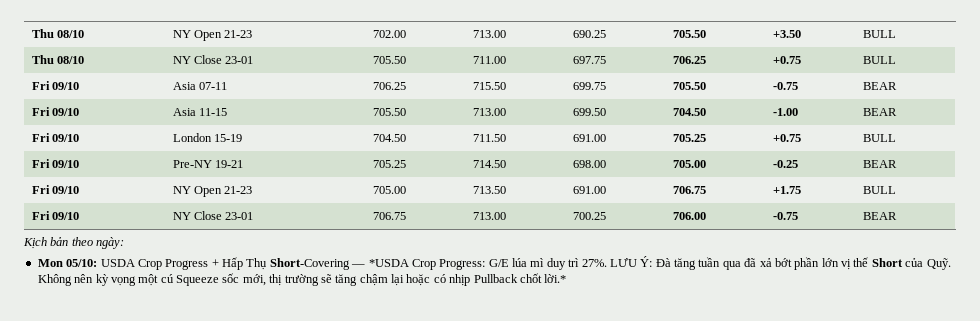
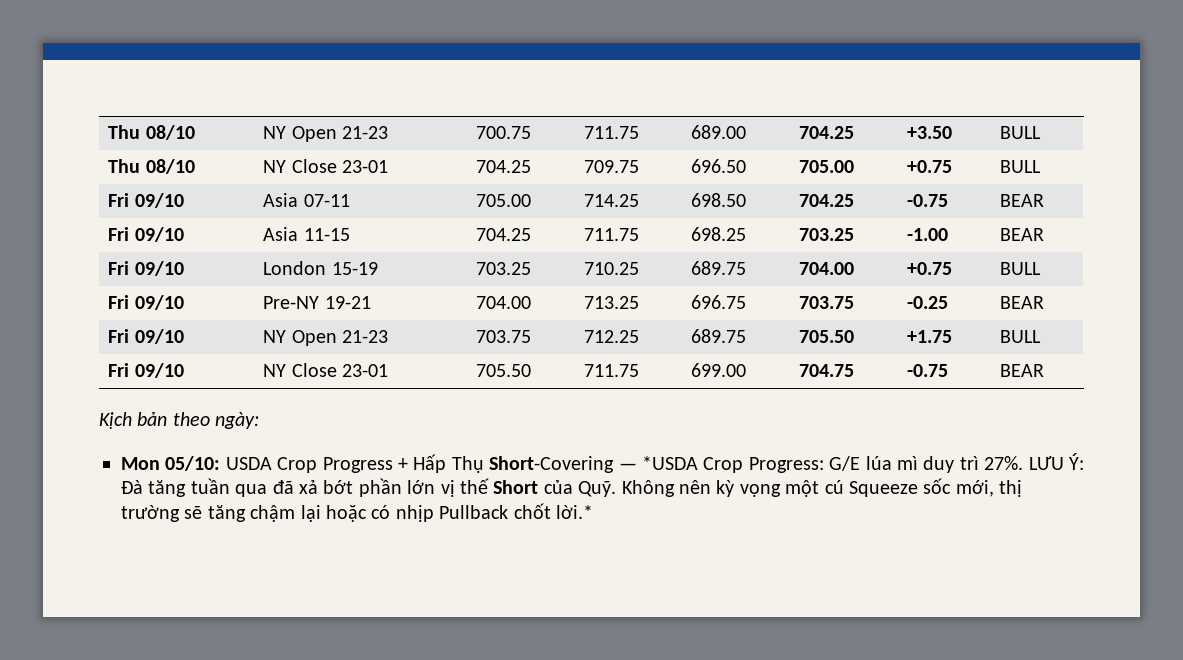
[372,30,406,38] [472,30,506,38] [572,30,606,38] [672,30,706,38] 702.00 | 713.00 | 690.25 | 705.50 -> [476,126,532,139] [584,126,640,139] [691,125,747,139] [799,126,855,139] 700.75 | 711.75 | 689.00 | 704.25
[372,56,406,64] [472,56,506,64] [572,56,606,64] [672,56,706,64] 705.50 | 711.00 | 697.75 | 706.25 -> [476,160,532,173] [584,160,640,173] [691,159,747,173] [799,160,855,173] 704.25 | 709.75 | 696.50 | 705.00
[372,82,406,90] [472,82,506,90] [572,82,606,90] [672,82,706,90] 706.25 | 715.50 | 699.75 | 705.50 -> [476,194,532,207] [584,194,640,207] [691,193,747,207] [799,194,855,207] 705.00 | 714.25 | 698.50 | 704.25
[372,108,406,116] [472,108,506,116] [572,108,606,116] [672,108,706,116] 705.50 | 713.00 | 699.50 | 704.50 -> [476,228,532,241] [584,228,640,241] [691,227,747,241] [799,228,855,241] 704.25 | 711.75 | 698.25 | 703.25
[372,134,406,142] [472,134,506,142] [572,134,606,142] [672,134,706,142] 704.50 | 711.50 | 691.00 | 705.25 -> [476,262,532,275] [584,262,640,275] [691,261,747,275] [799,262,855,275] 703.25 | 710.25 | 689.75 | 704.00
[372,160,406,168] [472,160,506,168] [572,160,606,168] [672,160,706,168] 705.25 | 714.50 | 698.00 | 705.00 -> [476,296,532,309] [584,296,640,309] [691,295,747,309] [799,296,855,309] 704.00 | 713.25 | 696.75 | 703.75
[372,186,406,194] [472,186,506,194] [572,186,606,194] [672,186,706,194] 705.00 | 713.50 | 691.00 | 706.75 -> [476,330,532,343] [584,330,640,343] [691,329,747,343] [799,330,855,343] 703.75 | 712.25 | 689.75 | 705.50
[372,212,406,220] [472,212,506,220] [572,212,606,220] [672,212,706,220] 706.75 | 713.00 | 700.25 | 706.00 -> [476,364,532,377] [584,364,640,377] [691,363,747,377] [799,364,855,377] 705.50 | 711.75 | 699.00 | 704.75

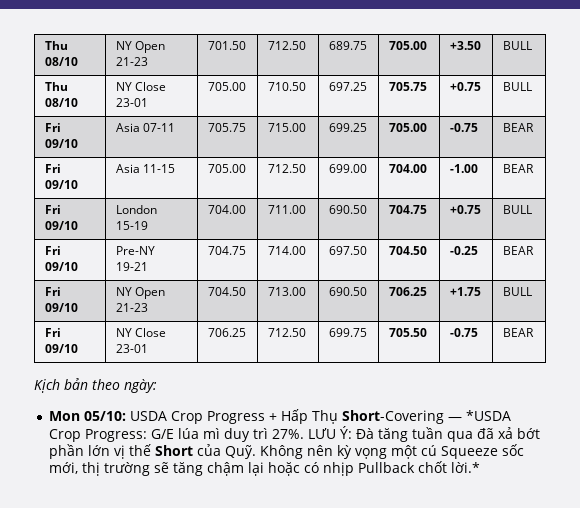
[476,126,532,139] [584,126,640,139] [691,125,747,139] [799,126,855,139] 700.75 | 711.75 | 689.00 | 704.25 -> [207,41,246,50] [267,41,306,50] [328,41,367,50] [388,41,427,50] 701.50 | 712.50 | 689.75 | 705.00
[476,160,532,173] [584,160,640,173] [691,159,747,173] [799,160,855,173] 704.25 | 709.75 | 696.50 | 705.00 -> [207,82,246,91] [267,82,306,91] [328,82,367,91] [388,82,427,91] 705.00 | 710.50 | 697.25 | 705.75
[476,194,532,207] [584,194,640,207] [691,193,747,207] [799,194,855,207] 705.00 | 714.25 | 698.50 | 704.25 -> [207,123,246,132] [267,123,306,132] [328,123,367,132] [388,123,427,132] 705.75 | 715.00 | 699.25 | 705.00
[476,228,532,241] [584,228,640,241] [691,227,747,241] [799,228,855,241] 704.25 | 711.75 | 698.25 | 703.25 -> [207,164,246,173] [267,164,306,173] [328,164,367,173] [388,164,427,173] 705.00 | 712.50 | 699.00 | 704.00
[476,262,532,275] [584,262,640,275] [691,261,747,275] [799,262,855,275] 703.25 | 710.25 | 689.75 | 704.00 -> [207,205,246,214] [267,205,306,214] [328,205,367,214] [388,205,427,214] 704.00 | 711.00 | 690.50 | 704.75
[476,296,532,309] [584,296,640,309] [691,295,747,309] [799,296,855,309] 704.00 | 713.25 | 696.75 | 703.75 -> [207,246,246,255] [267,246,306,255] [328,246,367,255] [388,246,427,255] 704.75 | 714.00 | 697.50 | 704.50
[476,330,532,343] [584,330,640,343] [691,329,747,343] [799,330,855,343] 703.75 | 712.25 | 689.75 | 705.50 -> [207,287,246,296] [267,287,306,296] [328,287,367,296] [388,287,427,296] 704.50 | 713.00 | 690.50 | 706.25
[476,364,532,377] [584,364,640,377] [691,363,747,377] [799,364,855,377] 705.50 | 711.75 | 699.00 | 704.75 -> [207,328,246,337] [267,328,306,337] [328,328,367,337] [388,328,427,337] 706.25 | 712.50 | 699.75 | 705.50

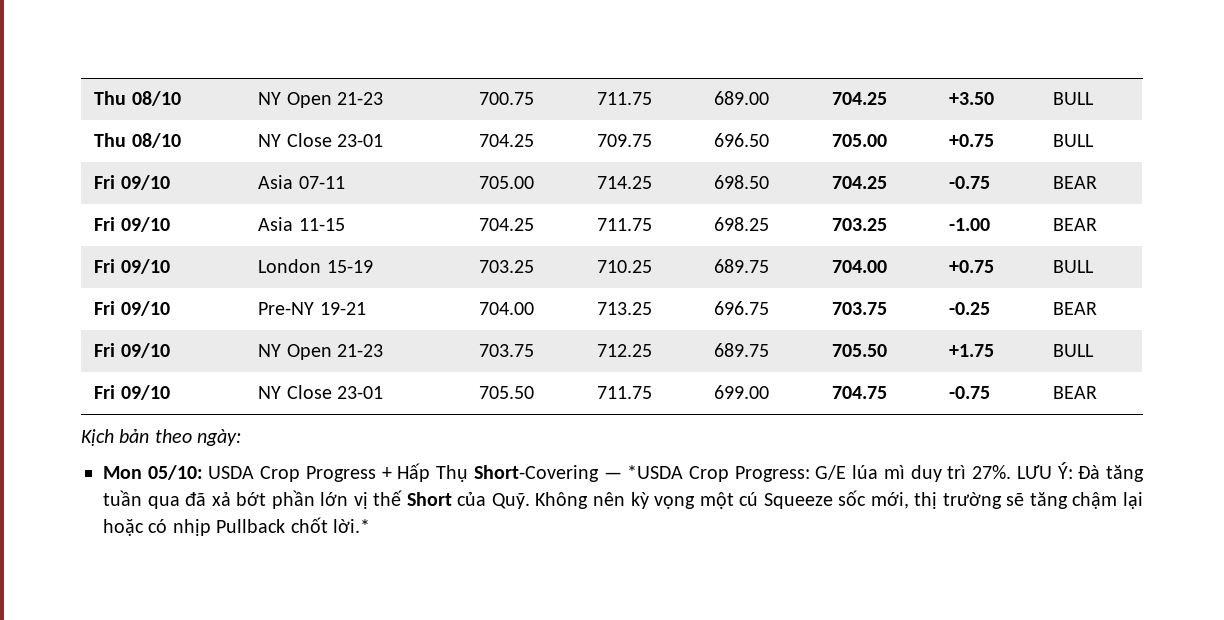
[207,41,246,50] [267,41,306,50] [328,41,367,50] [388,41,427,50] 701.50 | 712.50 | 689.75 | 705.00 -> [479,92,535,105] [597,92,653,105] [714,91,770,105] [832,92,888,105] 700.75 | 711.75 | 689.00 | 704.25
[207,82,246,91] [267,82,306,91] [328,82,367,91] [388,82,427,91] 705.00 | 710.50 | 697.25 | 705.75 -> [479,134,535,147] [597,134,653,147] [714,133,770,147] [832,134,888,147] 704.25 | 709.75 | 696.50 | 705.00
[207,123,246,132] [267,123,306,132] [328,123,367,132] [388,123,427,132] 705.75 | 715.00 | 699.25 | 705.00 -> [479,176,535,189] [597,176,653,189] [714,175,770,189] [832,176,888,189] 705.00 | 714.25 | 698.50 | 704.25
[207,164,246,173] [267,164,306,173] [328,164,367,173] [388,164,427,173] 705.00 | 712.50 | 699.00 | 704.00 -> [479,218,535,231] [597,218,653,231] [714,217,770,231] [832,218,888,231] 704.25 | 711.75 | 698.25 | 703.25
[207,205,246,214] [267,205,306,214] [328,205,367,214] [388,205,427,214] 704.00 | 711.00 | 690.50 | 704.75 -> [479,260,535,273] [597,260,653,273] [714,259,770,273] [832,260,888,273] 703.25 | 710.25 | 689.75 | 704.00
[207,246,246,255] [267,246,306,255] [328,246,367,255] [388,246,427,255] 704.75 | 714.00 | 697.50 | 704.50 -> [479,302,535,315] [597,302,653,315] [714,301,770,315] [832,302,888,315] 704.00 | 713.25 | 696.75 | 703.75
[207,287,246,296] [267,287,306,296] [328,287,367,296] [388,287,427,296] 704.50 | 713.00 | 690.50 | 706.25 -> [479,344,535,357] [597,344,653,357] [714,343,770,357] [832,344,888,357] 703.75 | 712.25 | 689.75 | 705.50
[207,328,246,337] [267,328,306,337] [328,328,367,337] [388,328,427,337] 706.25 | 712.50 | 699.75 | 705.50 -> [479,386,535,399] [597,386,653,399] [714,385,770,399] [832,386,888,399] 705.50 | 711.75 | 699.00 | 704.75

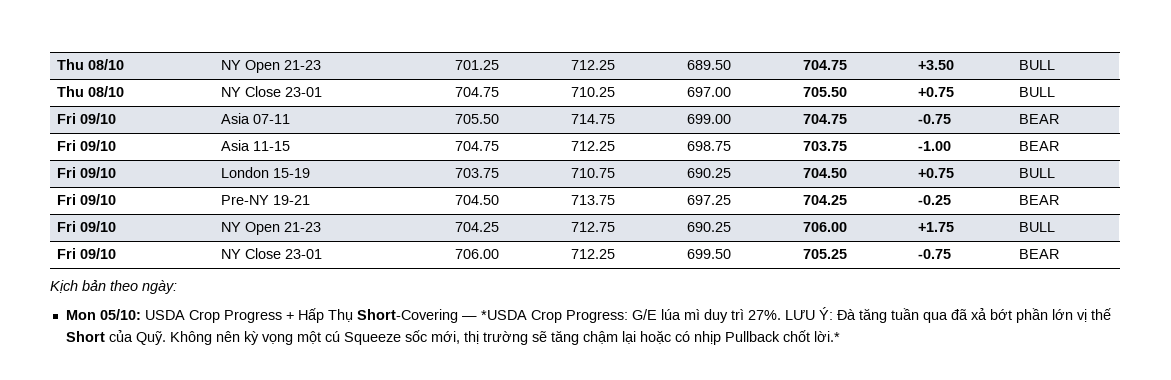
[479,92,535,105] [597,92,653,105] [714,91,770,105] [832,92,888,105] 700.75 | 711.75 | 689.00 | 704.25 -> [454,60,499,70] [570,60,615,70] [686,60,731,70] [802,60,847,70] 701.25 | 712.25 | 689.50 | 704.75
[479,134,535,147] [597,134,653,147] [714,133,770,147] [832,134,888,147] 704.25 | 709.75 | 696.50 | 705.00 -> [454,87,499,97] [570,87,615,97] [686,87,731,97] [802,87,847,97] 704.75 | 710.25 | 697.00 | 705.50
[479,176,535,189] [597,176,653,189] [714,175,770,189] [832,176,888,189] 705.00 | 714.25 | 698.50 | 704.25 -> [454,114,499,124] [570,114,615,124] [686,114,731,124] [802,114,847,124] 705.50 | 714.75 | 699.00 | 704.75
[479,218,535,231] [597,218,653,231] [714,217,770,231] [832,218,888,231] 704.25 | 711.75 | 698.25 | 703.25 -> [454,141,499,151] [570,141,615,151] [686,141,731,151] [802,141,847,151] 704.75 | 712.25 | 698.75 | 703.75
[479,260,535,273] [597,260,653,273] [714,259,770,273] [832,260,888,273] 703.25 | 710.25 | 689.75 | 704.00 -> [454,168,499,178] [570,168,615,178] [686,168,731,178] [802,168,847,178] 703.75 | 710.75 | 690.25 | 704.50
[479,302,535,315] [597,302,653,315] [714,301,770,315] [832,302,888,315] 704.00 | 713.25 | 696.75 | 703.75 -> [454,195,499,205] [570,195,615,205] [686,195,731,205] [802,195,847,205] 704.50 | 713.75 | 697.25 | 704.25
[479,344,535,357] [597,344,653,357] [714,343,770,357] [832,344,888,357] 703.75 | 712.25 | 689.75 | 705.50 -> [454,222,499,232] [570,222,615,232] [686,222,731,232] [802,222,847,232] 704.25 | 712.75 | 690.25 | 706.00
[479,386,535,399] [597,386,653,399] [714,385,770,399] [832,386,888,399] 705.50 | 711.75 | 699.00 | 704.75 -> [454,249,499,259] [570,249,615,259] [686,249,731,259] [802,249,847,259] 706.00 | 712.25 | 699.50 | 705.25

